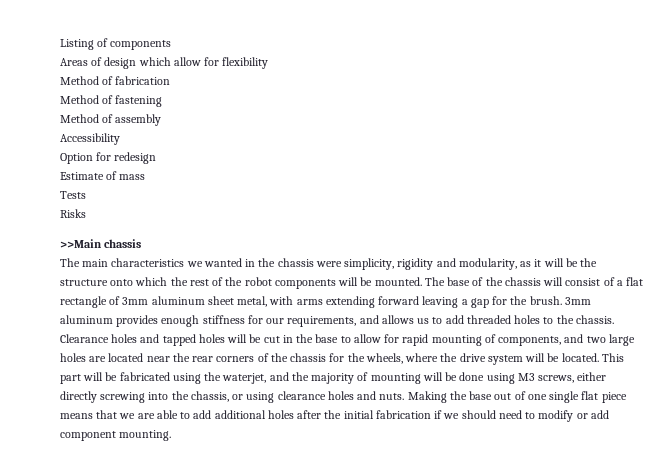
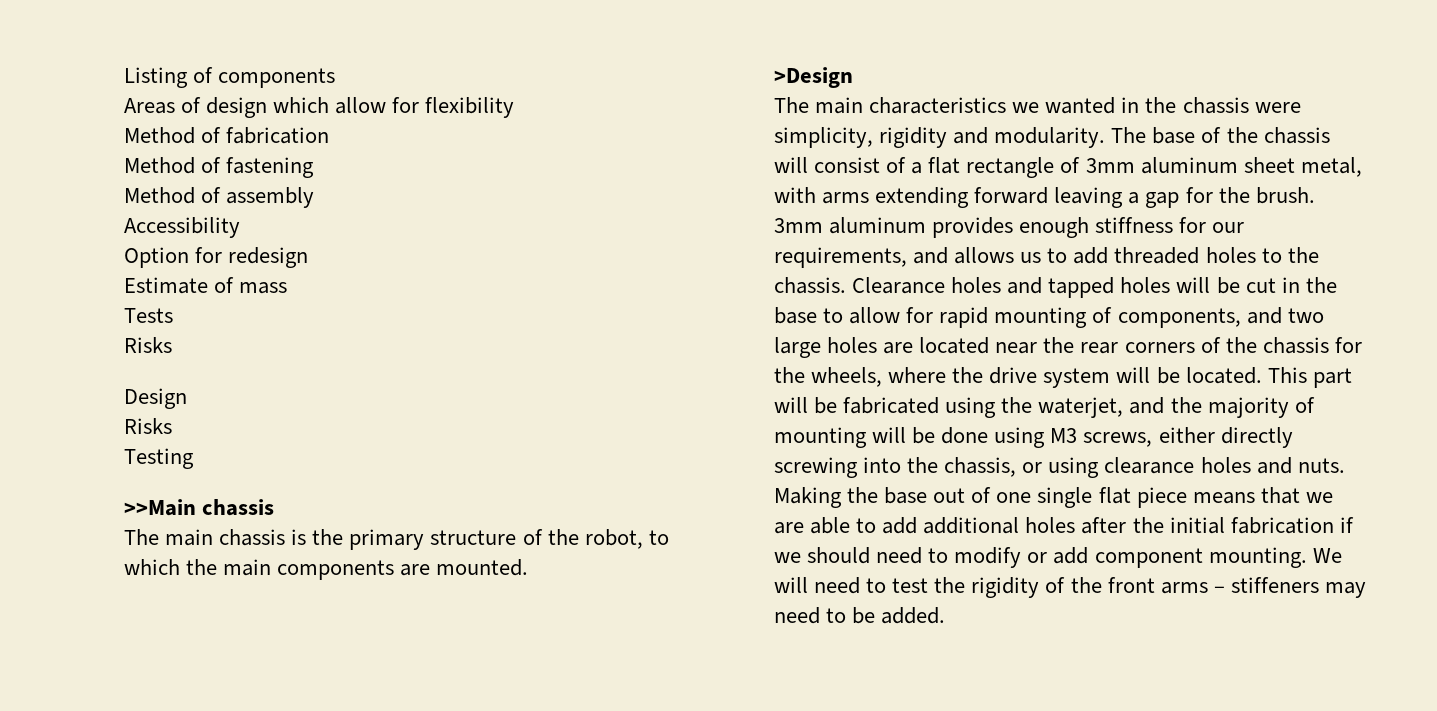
(86, 213) none -> [124,388,187,409] [124,418,172,434] [124,448,194,469] // Design // Risks // Testing
(142, 243) none -> [124,529,669,550] [124,559,529,580] [774,67,853,88] // The main chassis is the primary structure of the robot, to which the main components are mounted. // >Design
[458,258,598,270] [60,277,422,289] modularity, as it will be the structure onto which the rest of the robot components will be mounted. -> [994,127,1106,148] modularity.
(172, 435) none -> [1312,548,1342,563] [774,577,1366,598] [774,607,946,624] We will need to test the rigidity of the front arms – stiffeners may need to be added.

